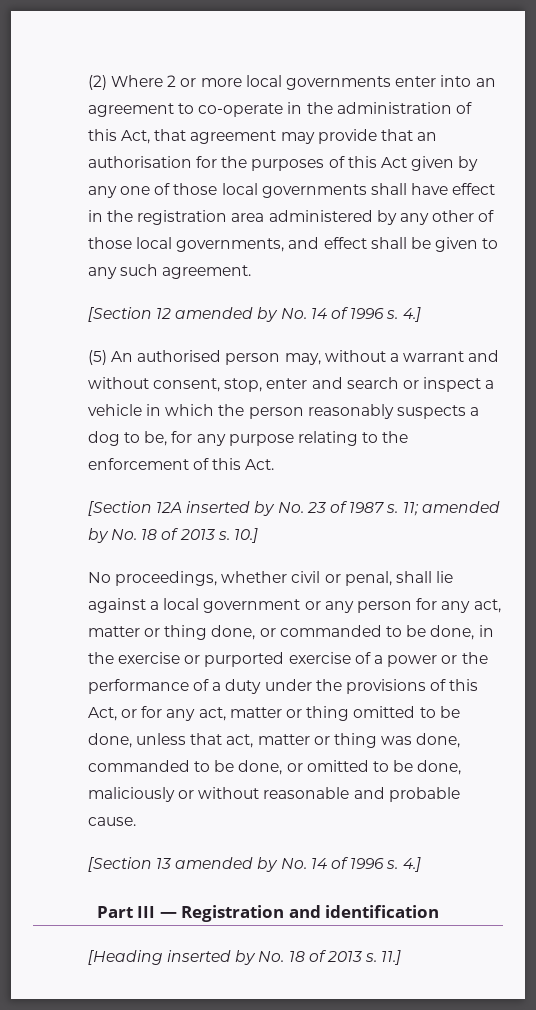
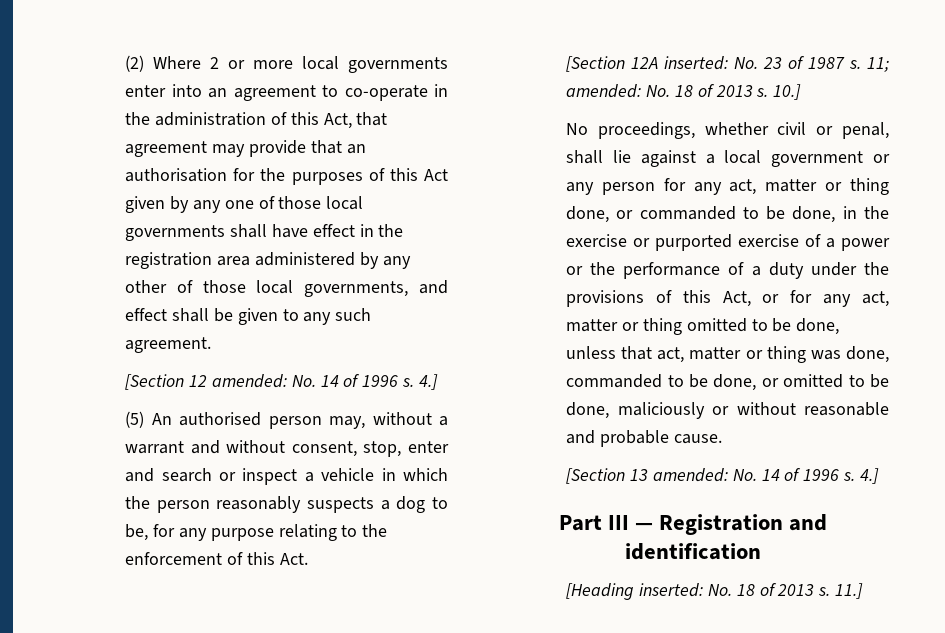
[175,307,279,322] amended by -> [211,374,287,388] amended:
[186,501,276,516] inserted by -> [664,56,729,70] inserted:
[421,501,500,513] [87,528,109,543] amended by -> [566,84,642,98] amended:
[175,857,279,872] amended by -> [652,468,728,482] amended:
[167,950,257,965] inserted by -> [638,583,703,597] inserted:

